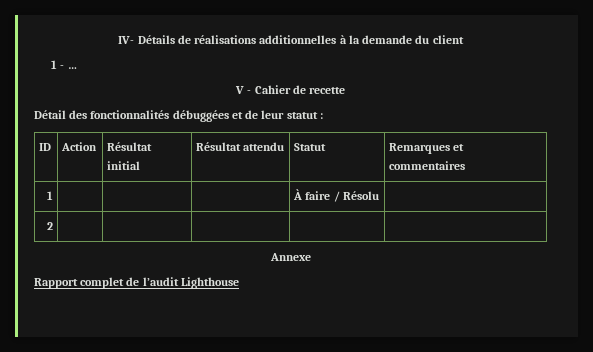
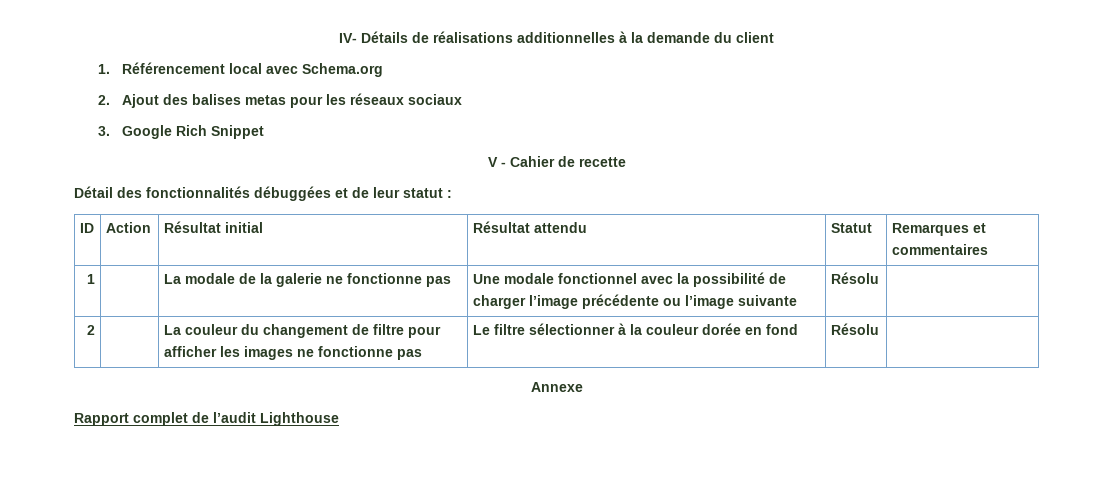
[51,60,77,69] 1 - … -> [98,62,384,77] [98,93,463,108] [98,125,265,139] 1. Référencement local avec Schema.org // 2. Ajout des balises metas pour les réseaux sociaux // 3. Google Rich Snippet
[293,189,379,202] [46,222,53,230] | | À faire / Résolu | // 2 | | | | -> [163,273,451,287] [472,272,786,287] [472,294,797,309] [830,272,879,284] [87,325,96,335] [163,324,441,338] [163,346,422,360] [472,323,798,335] [830,323,879,335] La modale de la galerie ne fonctionne pas | Une modale fonctionnel avec la possibilité de charger l’image précédente ou l’image suivante | Résolu | // 2 | | La couleur du changement de filtre pour afficher les images ne fonctionne pas | Le filtre sélectionner à la couleur dorée en fond | Résolu

